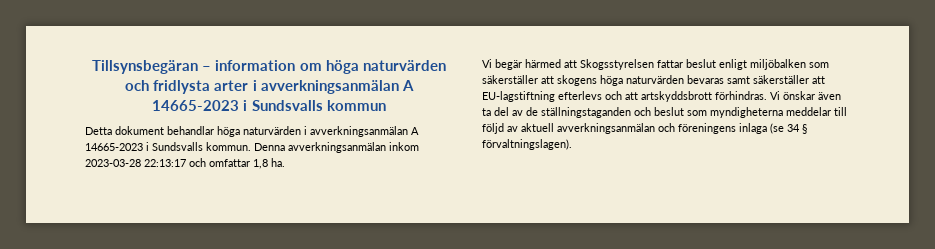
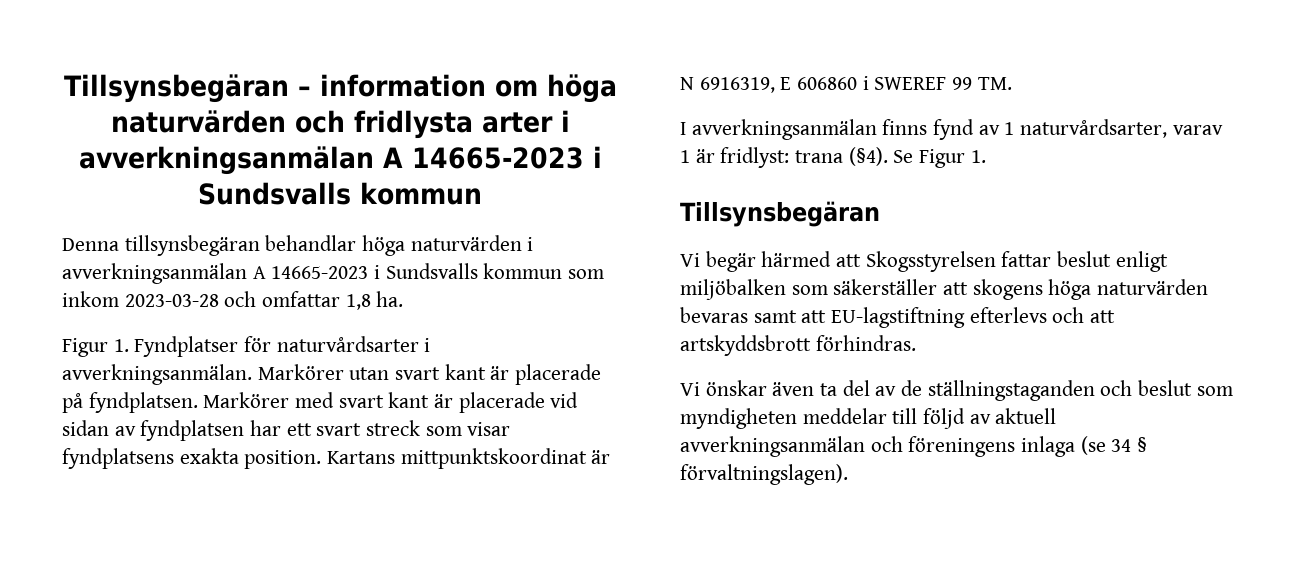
[85,126,164,135] Detta dokument -> [62,235,260,256] Denna tillsynsbegäran
[206,142,386,153] kommun. Denna avverkningsanmälan -> [483,263,605,279] kommun som
[144,159,186,167] 22:13:17 -> (219, 300) none
(285, 162) none -> [62,336,431,357] [62,364,602,385] [62,392,579,413] [62,420,511,441] [62,448,611,469] [680,76,1012,93] [680,119,1223,140] [680,147,986,168] [680,201,880,227] // Figur 1. Fyndplatser för naturvårdsarter i avverkningsanmälan. Markörer utan svart kant är placerade på fyndplatsen. Markörer med svart kant är placerade vid sidan av fyndplatsen har ett svart streck som visar fyndplatsens exakta position. Kartans mittpunktskoordinat är N 6916319, E 606860 i SWEREF 99 TM. // I avverkningsanmälan finns fynd av 1 naturvårdsarter, varav 1 är fridlyst: trana (§4). Se Figur 1. // Tillsynsbegäran
[753,75,809,84] säkerställer -> (797, 316) none
(767, 95) none -> (916, 343) //
[710,107,783,118] myndigheterna -> [680,408,797,429] myndigheten

